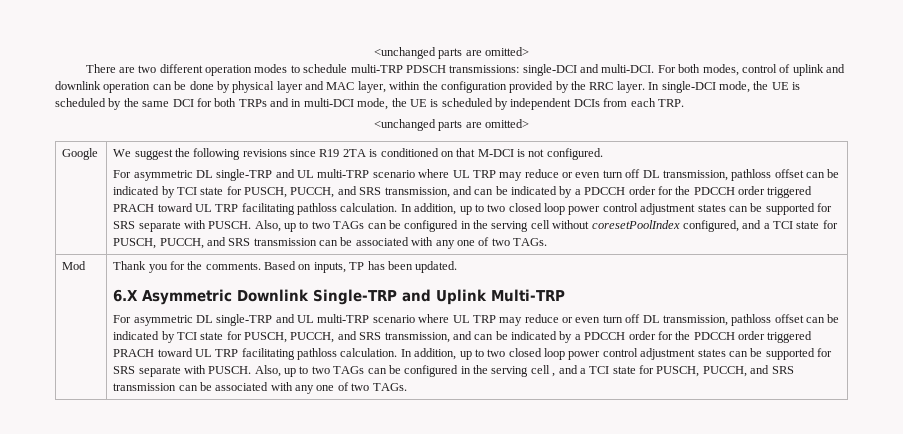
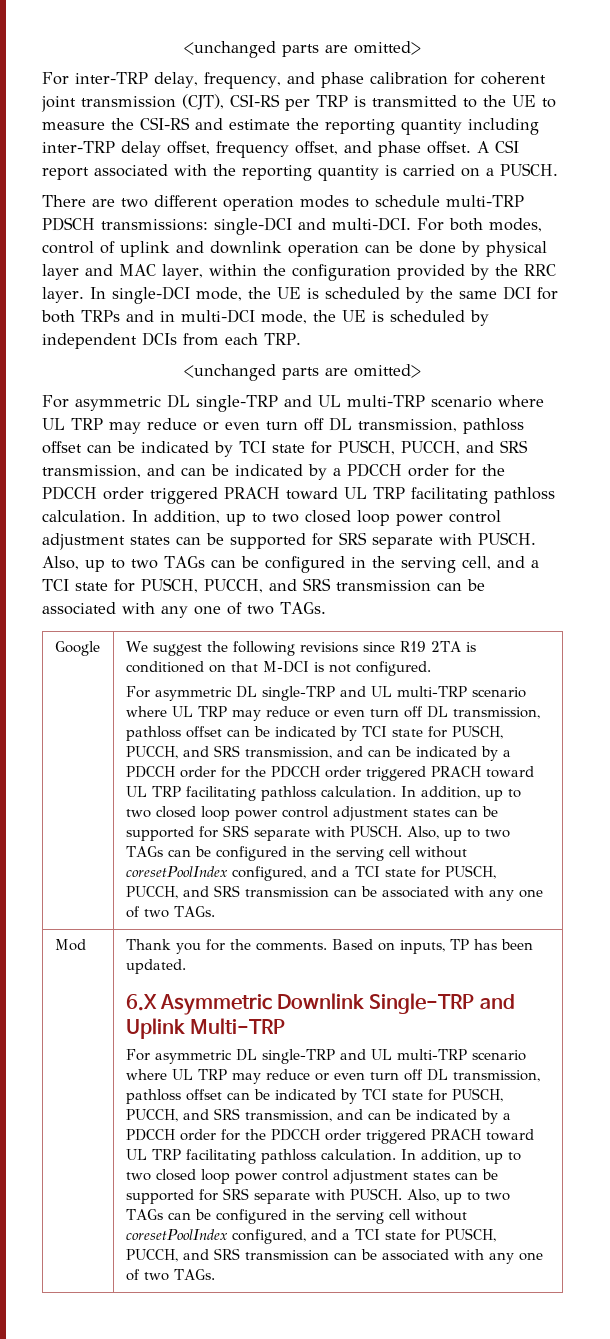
[373,47,530,59] <unchanged parts are omitted> -> [184,41,421,58] [42,72,546,89] [41,94,556,112] [42,117,539,135] [42,140,519,158] [42,163,558,181] <unchanged parts are omitted> // For inter-TRP delay, frequency, and phase calibration for coherent joint transmission (CJT), CSI-RS per TRP is transmitted to the UE to measure the CSI-RS and estimate the reporting quantity including inter-TRP delay offset, frequency offset, and phase offset. A CSI report associated with the reporting quantity is carried on a PUSCH.
(530, 123) none -> [42,394,544,412] [42,417,524,434] [42,440,528,457] [42,463,505,480] [42,486,555,504] [42,510,501,526] [42,532,536,550] [42,556,539,573] [42,578,485,593] [42,602,326,618] // For asymmetric DL single-TRP and UL multi-TRP scenario where UL TRP may reduce or even turn off DL transmission, pathloss offset can be indicated by TCI state for PUSCH, PUCCH, and SRS transmission, and can be indicated by a PDCCH order for the PDCCH order triggered PRACH toward UL TRP facilitating pathloss calculation. In addition, up to two closed loop power control adjustment states can be supported for SRS separate with PUSCH. Also, up to two TAGs can be configured in the serving cell, and a TCI state for PUSCH, PUCCH, and SRS transmission can be associated with any one of two TAGs.
[552,373,556,377] , -> [414,1209,467,1221] [125,1229,306,1244] without coresetPoolIndex configured,

